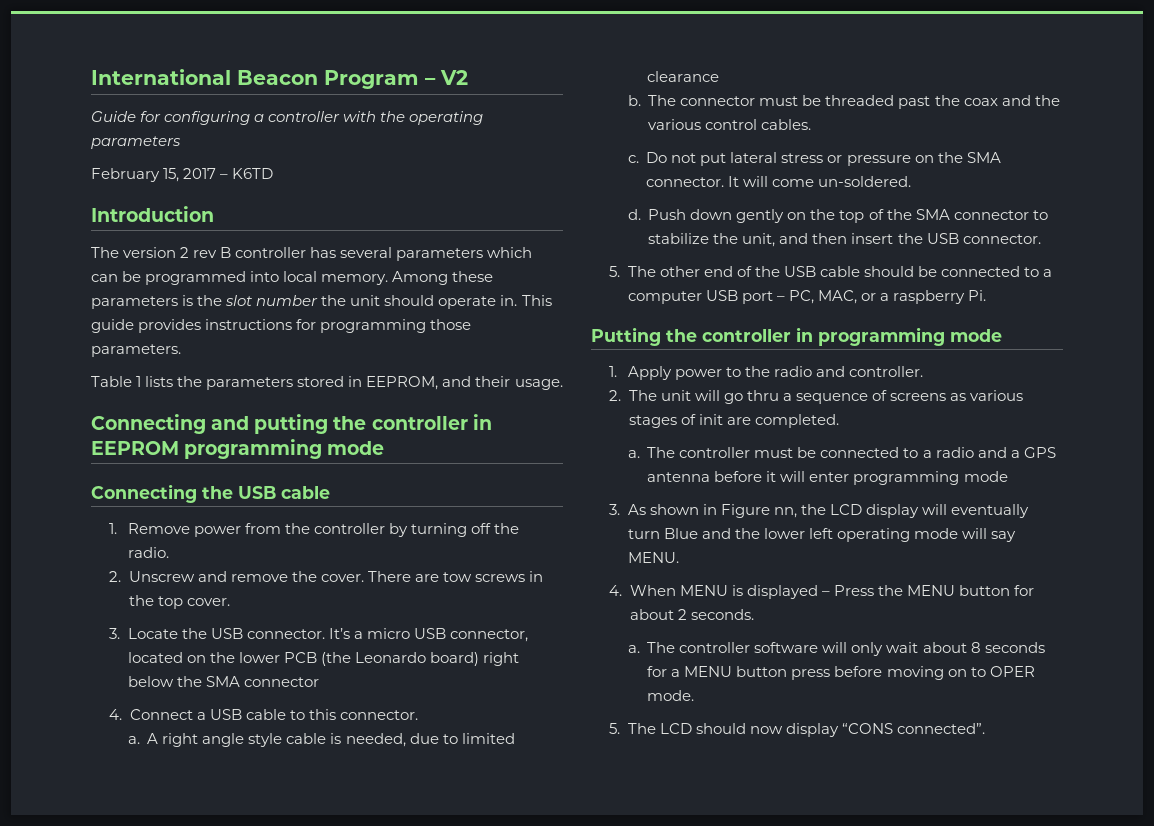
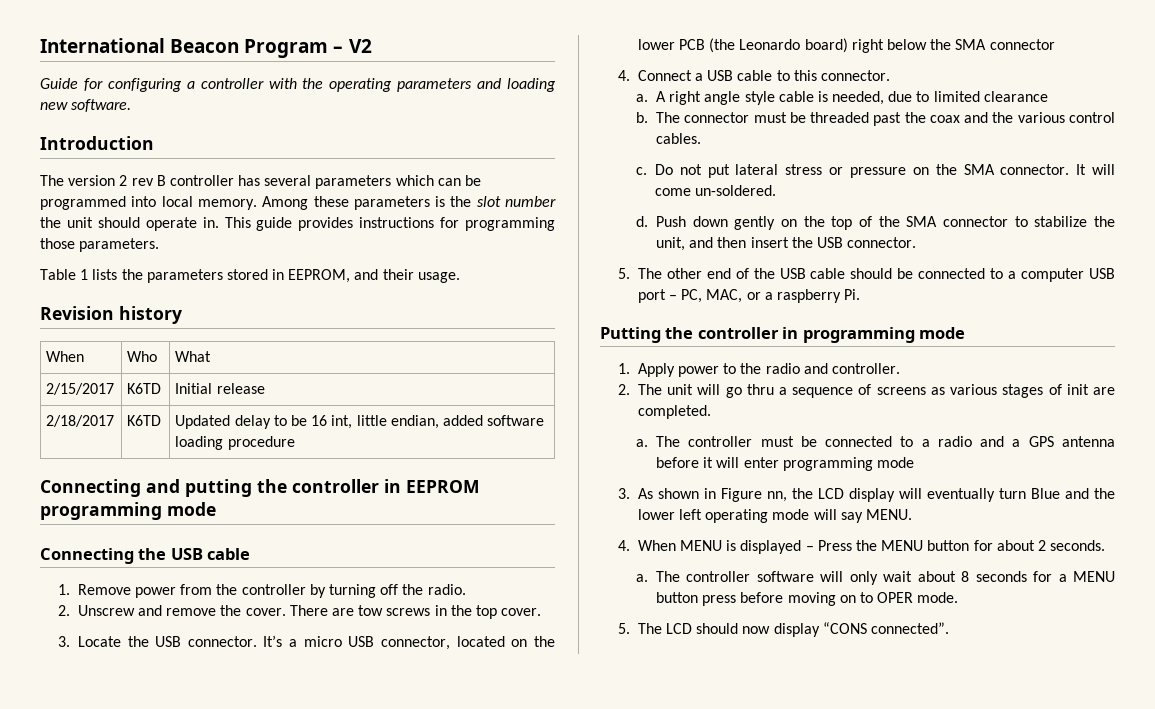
[91,168,274,182] // February 15, 2017 – K6TD -> [477,78,556,92] [40,99,132,112] and loading new software.
(563, 384) none -> [40,306,182,324] [46,351,85,362] [127,351,158,362] [175,351,212,362] [46,383,115,395] [127,383,162,394] [175,383,265,394] [46,415,115,427] [127,415,162,426] [175,415,545,429] [175,436,295,450] // Revision history // When | Who | What // 2/15/2017 | K6TD | Initial release // 2/18/2017 | K6TD | Updated delay to be 16 int, little endian, added software loading procedure

